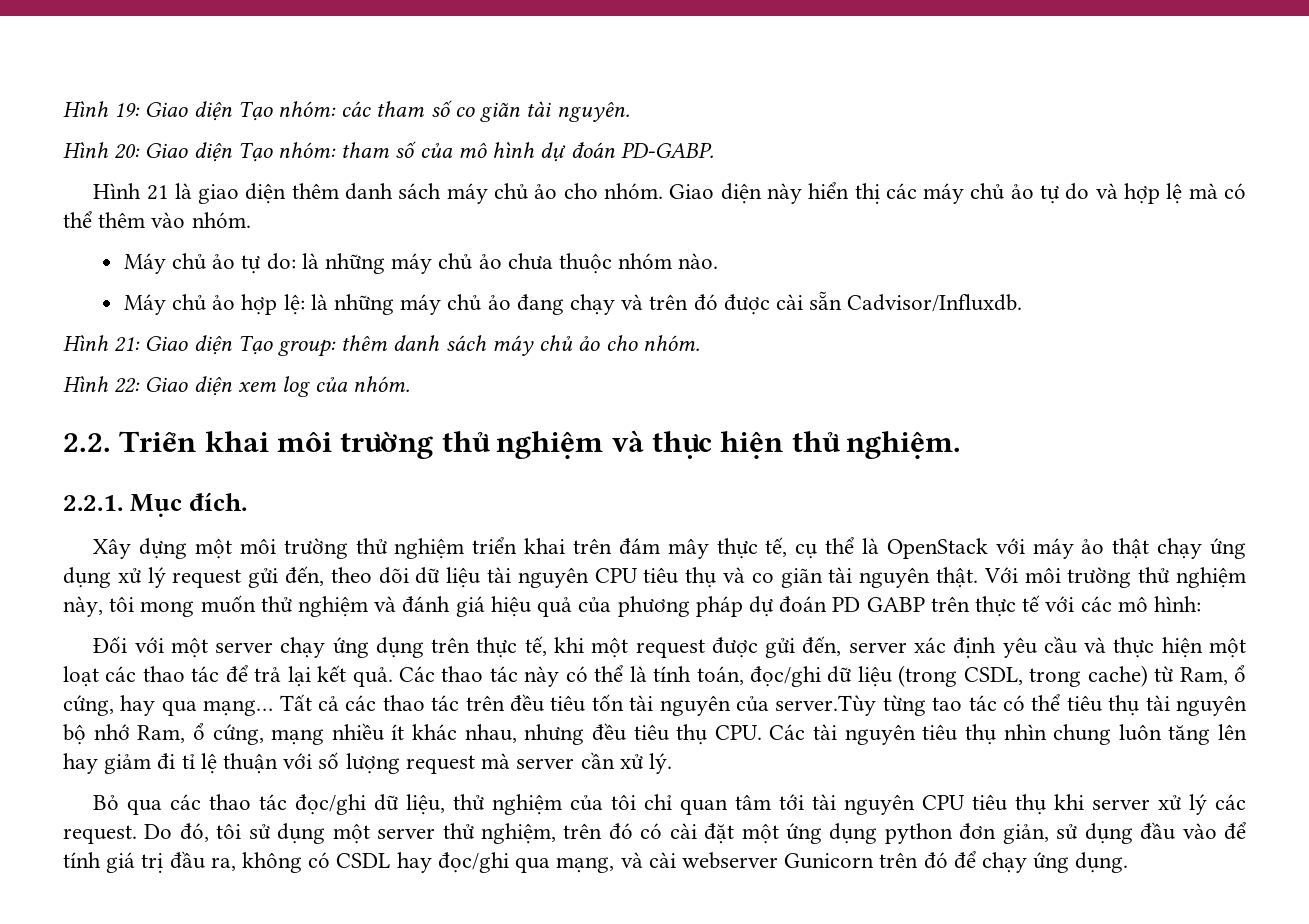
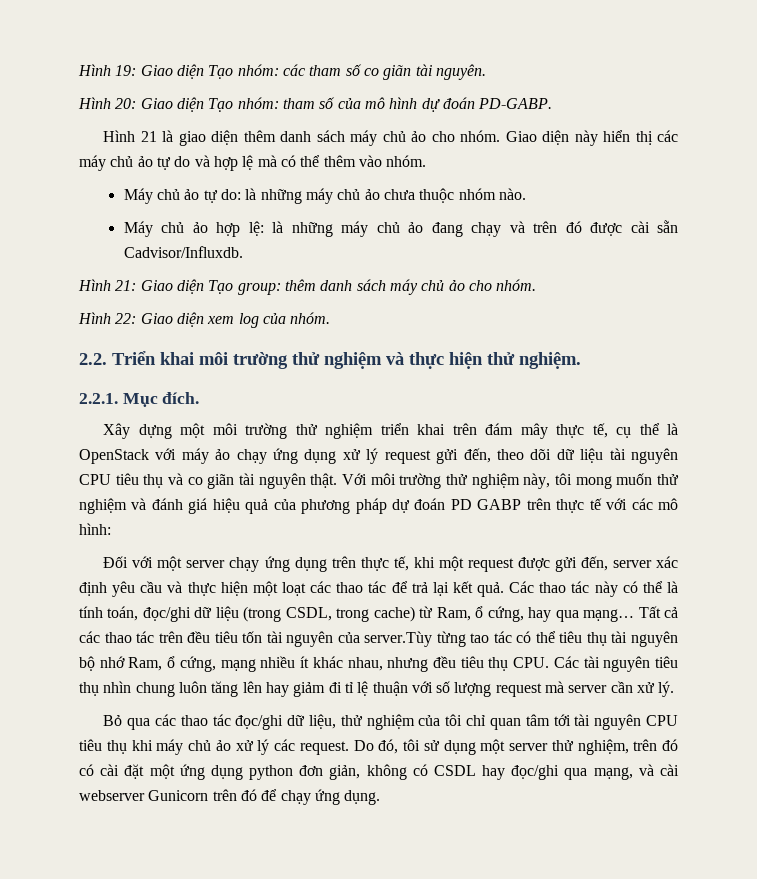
[1112,538,1150,559] thật -> (231, 454) none
[1092,799,1151,810] server -> [156,739,231,755] máy chủ ảo
[1056,822,1247,844] [63,851,236,873] sử dụng đầu vào để tính giá trị đầu ra, -> (361, 772) none

